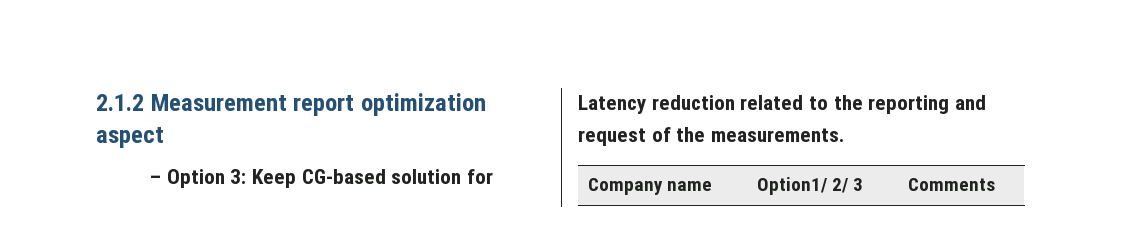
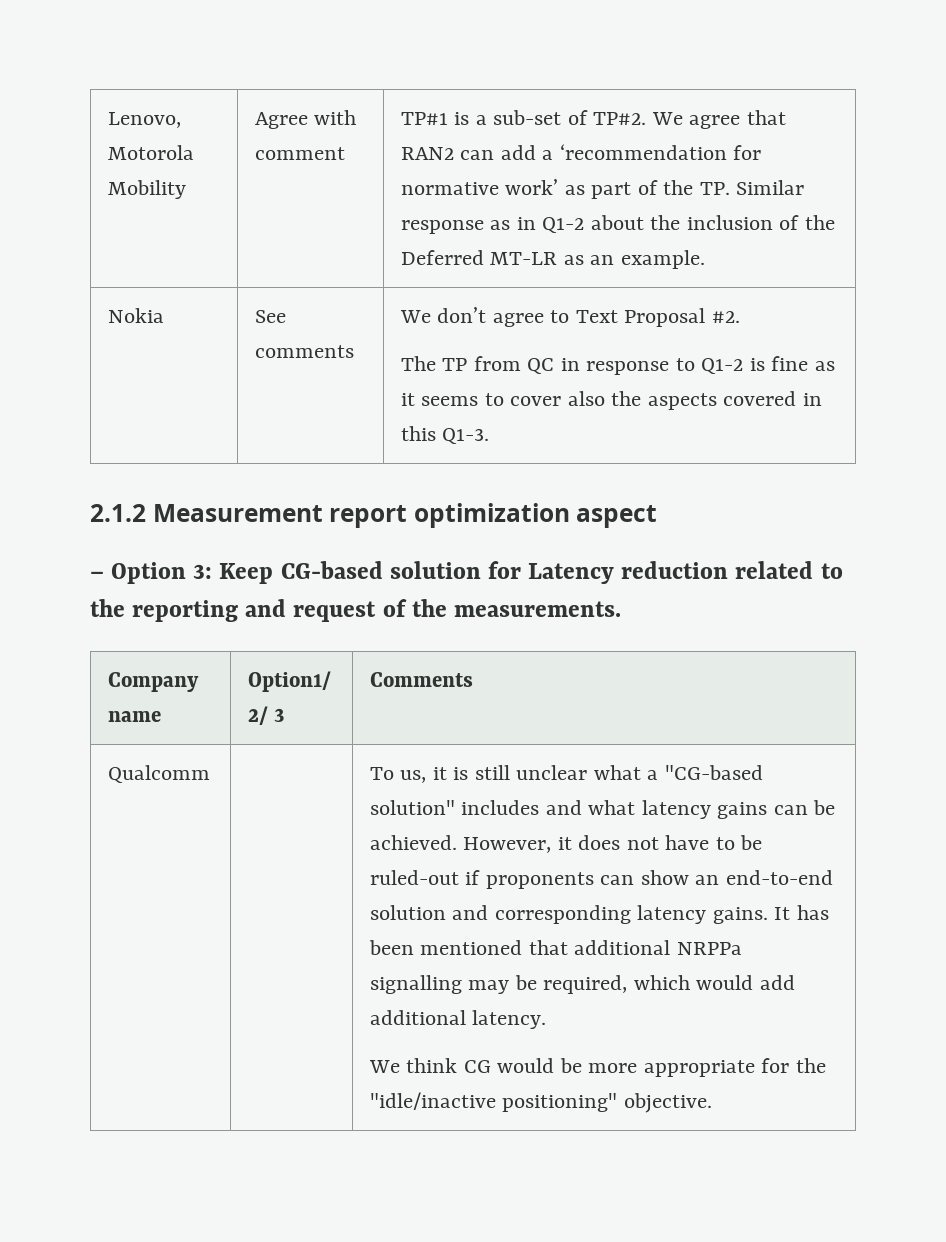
(96, 102) none -> [107,112,181,128] [107,145,194,160] [107,180,186,199] [254,110,357,129] [254,147,345,160] [400,110,786,129] [400,144,762,160] [400,179,805,199] [400,215,835,234] [400,250,705,269] [107,308,164,323] [254,310,286,323] [254,345,354,358] [399,307,740,327] [400,356,835,375] [400,391,822,410] [400,426,490,444] Lenovo, Motorola Mobility | Agree with comment | TP#1 is a sub-set of TP#2. We agree that RAN2 can add a ‘recommendation for normative work’ as part of the TP. Similar response as in Q1-2 about the inclusion of the Deferred MT-LR as an example. // Nokia | See comments | We don’t agree to Text Proposal #2. // The TP from QC in response to Q1-2 is fine as it seems to cover also the aspects covered in this Q1-3. //
(995, 184) none -> [107,765,210,783] [369,765,763,783] [369,800,836,819] [369,835,763,853] [369,870,833,889] [369,905,829,924] [368,940,742,955] [369,975,795,994] [369,1010,547,1029] [368,1058,826,1077] [369,1092,712,1113] // Qualcomm | | To us, it is still unclear what a "CG-based solution" includes and what latency gains can be achieved. However, it does not have to be ruled-out if proponents can show an end-to-end solution and corresponding latency gains. It has been mentioned that additional NRPPa signalling may be required, which would add additional latency. // We think CG would be more appropriate for the "idle/inactive positioning" objective.

